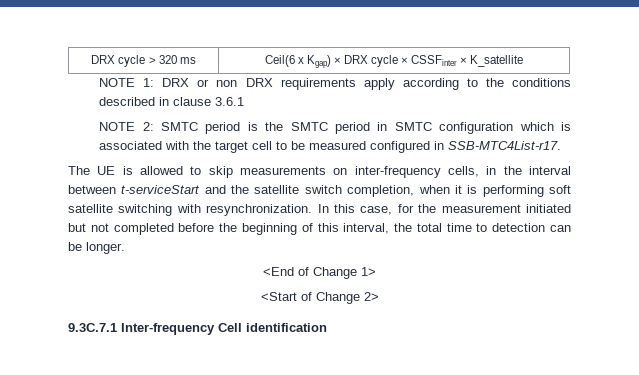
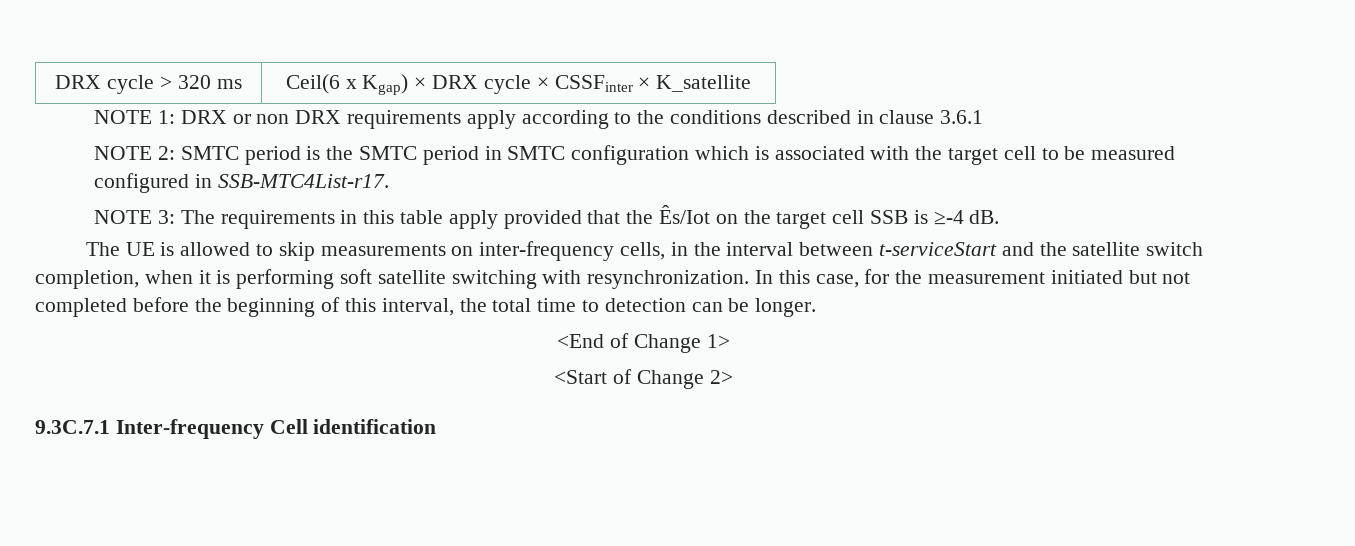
(562, 145) none -> [94,205,1000,229] // NOTE 3: The requirements in this table apply provided that the Ês/Iot on the target cell SSB is ≥-4 dB.

